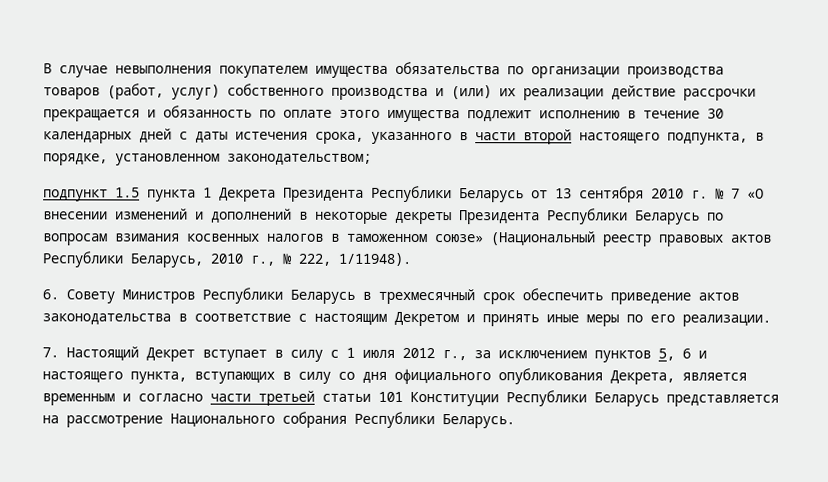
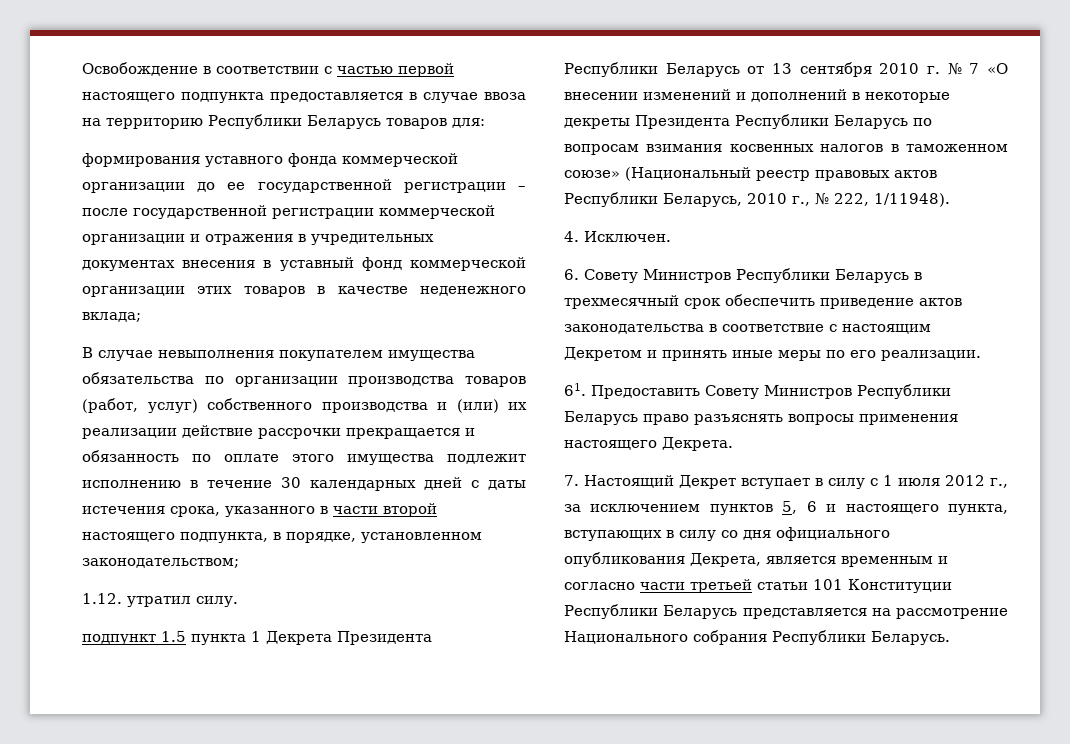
(43, 68) none -> [82,62,454,77] [82,92,526,103] [82,114,485,129] [82,153,458,167] [82,179,526,193] [82,205,495,219] [82,234,434,245] [82,257,526,271] [82,286,526,297] [82,312,141,322] Освобождение в соответствии с частью первой настоящего подпункта предоставляется в случае ввоза на территорию Республики Беларусь товаров для: // формирования уставного фонда коммерческой организации до ее государственной регистрации – после государственной регистрации коммерческой организации и отражения в учредительных документах внесения в уставный фонд коммерческой организации этих товаров в качестве неденежного вклада; //
(372, 159) none -> [82,593,238,607] // 1.12. утратил силу.
(411, 259) none -> [564,231,671,242] // 4. Исключен.
(771, 320) none -> [564,383,951,399] [564,411,958,425] [564,437,733,451] // 61. Предоставить Совету Министров Республики Беларусь право разъяснять вопросы применения настоящего Декрета.

